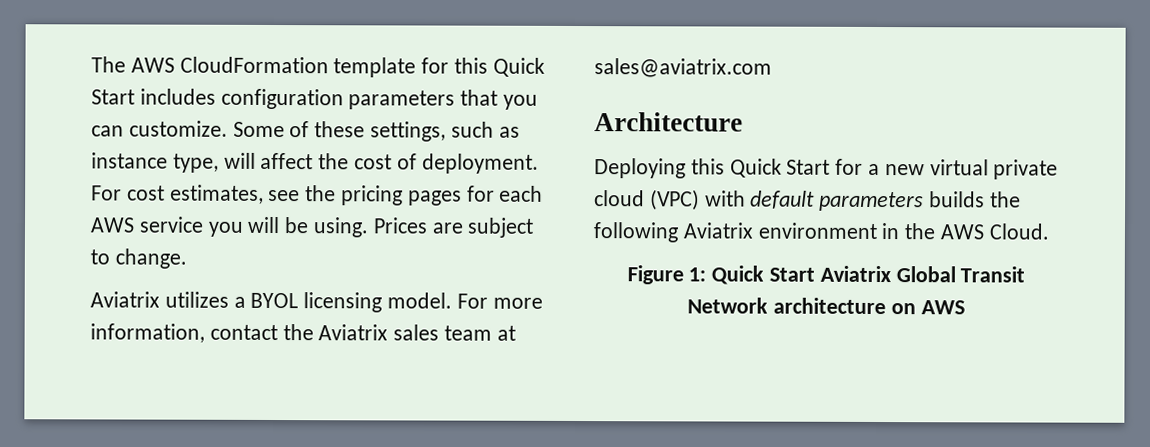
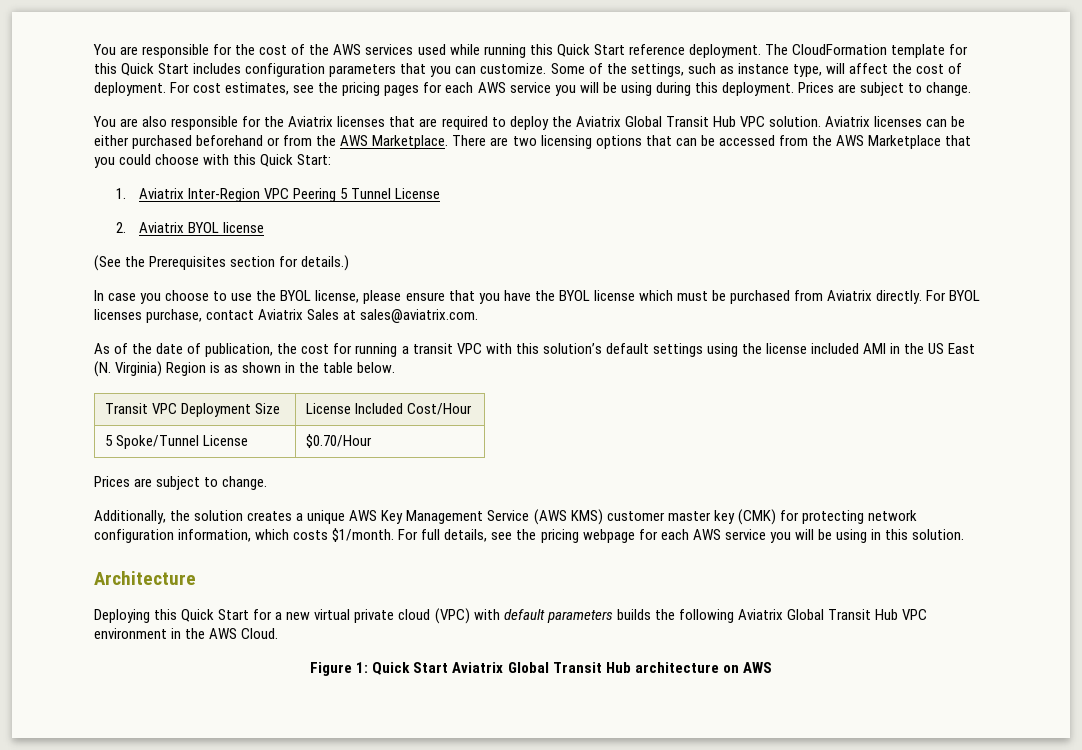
[91,56,175,73] The AWS -> [93,44,788,58] You are responsible for the cost of the AWS services used while running this Quick Start reference deployment. The
[314,121,366,138] these -> [606,63,627,74] the
[313,217,535,238] [90,248,187,269] [90,291,543,313] [90,323,516,343] [594,58,772,78] using. Prices are subject to change. // Aviatrix utilizes a BYOL licensing model. For more information, contact the Aviatrix sales team at sales@aviatrix.com -> [620,82,972,96] [93,116,966,130] [94,135,972,149] [94,154,332,168] [116,188,441,202] [116,222,264,233] [94,255,350,271] [94,290,981,304] [94,309,479,323] [94,343,976,357] [94,361,396,377] [104,403,280,417] [305,403,472,415] [104,435,248,449] [305,434,372,448] [94,476,268,490] [94,509,917,525] [94,528,965,543] using during this deployment. Prices are subject to change. // You are also responsible for the Aviatrix licenses that are required to deploy the Aviatrix Global Transit Hub VPC solution. Aviatrix licenses can be either purchased beforehand or from the AWS Marketplace. There are two licensing options that can be accessed from the AWS Marketplace that you could choose with this Quick Start: // 1. Aviatrix Inter-Region VPC Peering 5 Tunnel License // 2. Aviatrix BYOL license // (See the Prerequisites section for details.) // In case you choose to use the BYOL license, please ensure that you have the BYOL license which must be purchased from Aviatrix directly. For BYOL licenses purchase, contact Aviatrix Sales at sales@aviatrix.com. // As of the date of publication, the cost for running a transit VPC with this solution’s default settings using the license included AMI in the US East (N. Virginia) Region is as shown in the table below. // Transit VPC Deployment Size | License Included Cost/Hour // 5 Spoke/Tunnel License | $0.70/Hour // Prices are subject to change. // Additionally, the solution creates a unique AWS Key Management Service (AWS KMS) customer master key (CMK) for protecting network configuration information, which costs $1/month. For full details, see the pricing webpage for each AWS service you will be using in this solution.
(754, 230) none -> [786,609,928,620] Global Transit Hub VPC
[687,297,769,314] Network -> [605,662,631,673] Hub

